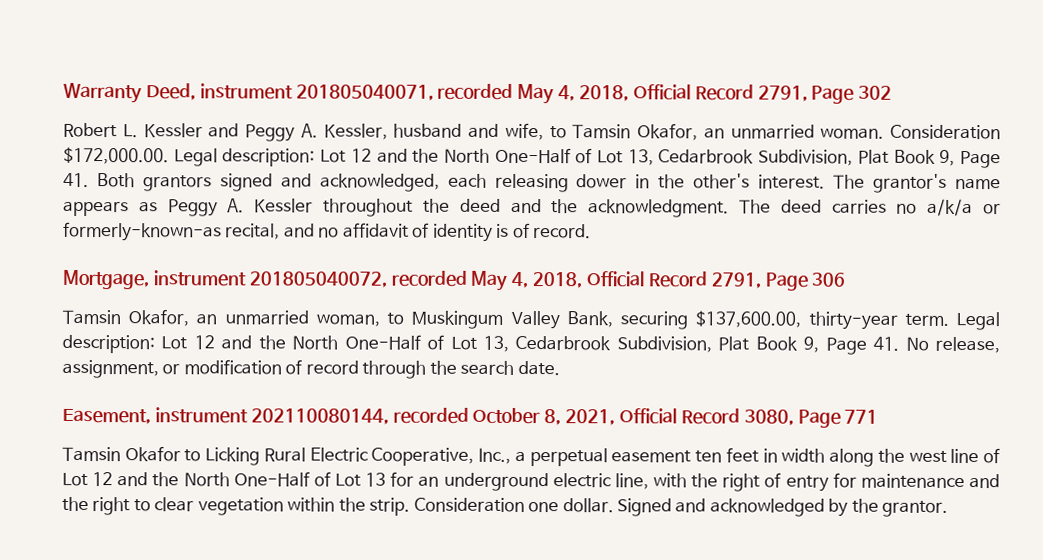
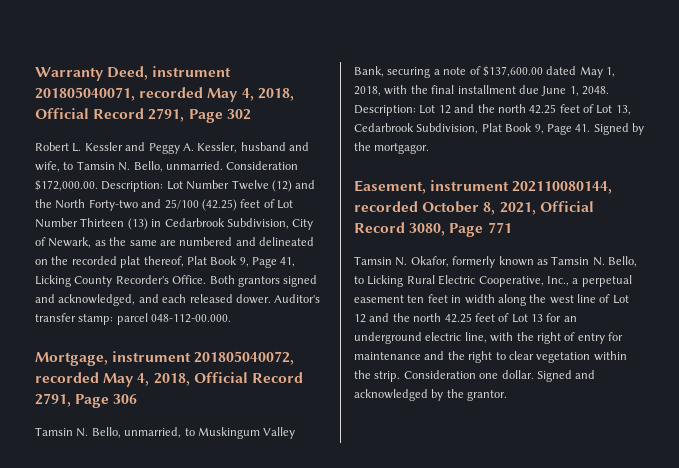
[637,123,1001,141] [63,146,1002,169] [63,172,89,188] Okafor, an unmarried woman. Consideration $172,000.00. Legal description: Lot 12 and the North One-Half of Lot 13, Cedarbrook Subdivision, Plat Book 9, Page 41. -> [118,161,299,172] [35,180,316,192] [35,199,293,211] [35,218,314,230] [35,237,314,248] [35,256,296,268] [35,275,207,287] N. Bello, unmarried. Consideration $172,000.00. Description: Lot Number Twelve (12) and the North Forty-two and 25/100 (42.25) feet of Lot Number Thirteen (13) in Cedarbrook Subdivision, City of Newark, as the same are numbered and delineated on the recorded plat thereof, Plat Book 9, Page 41, Licking County Recorder's Office.
[447,173,1002,193] [63,198,1001,218] [63,221,592,242] each releasing dower in the other's interest. The grantor's name appears as Peggy A. Kessler throughout the deed and the acknowledgment. The deed carries no a/k/a or formerly-known-as recital, and no affidavit of identity is of record. -> [138,294,321,304] [35,313,232,325] and each released dower. Auditor's transfer stamp: parcel 048-112-00.000.
[128,309,380,327] Okafor, an unmarried woman, -> [76,427,182,438] N. Bello, unmarried,
[695,310,1000,331] [62,334,421,354] $137,600.00, thirty-year term. Legal description: Lot 12 and the North One-Half -> [433,66,615,78] [354,85,609,96] [354,104,580,116] a note of $137,600.00 dated May 1, 2018, with the final installment due June 1, 2048. Description: Lot 12 and the north 42.25 feet
[905,336,1000,354] [62,359,560,379] No release, assignment, or modification of record through the search date. -> [593,123,644,135] [354,142,430,154] Signed by the mortgagor.
[124,446,181,462] Okafor -> [395,256,637,268] N. Okafor, formerly known as Tamsin N. Bello,
[183,471,310,487] North One-Half -> [413,313,495,323] north 42.25 feet

